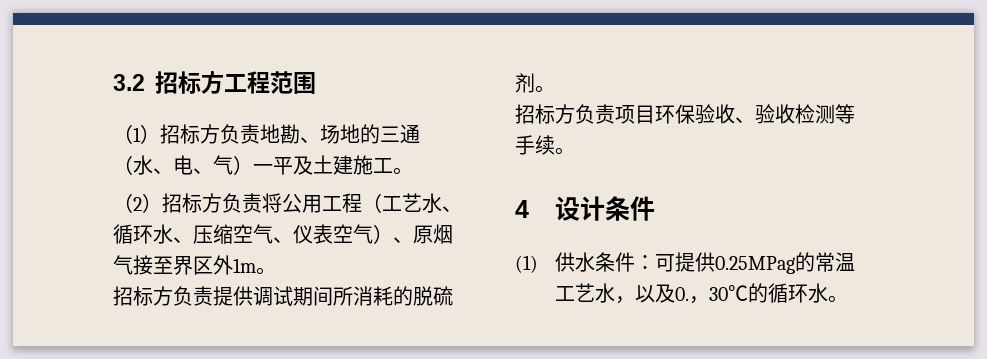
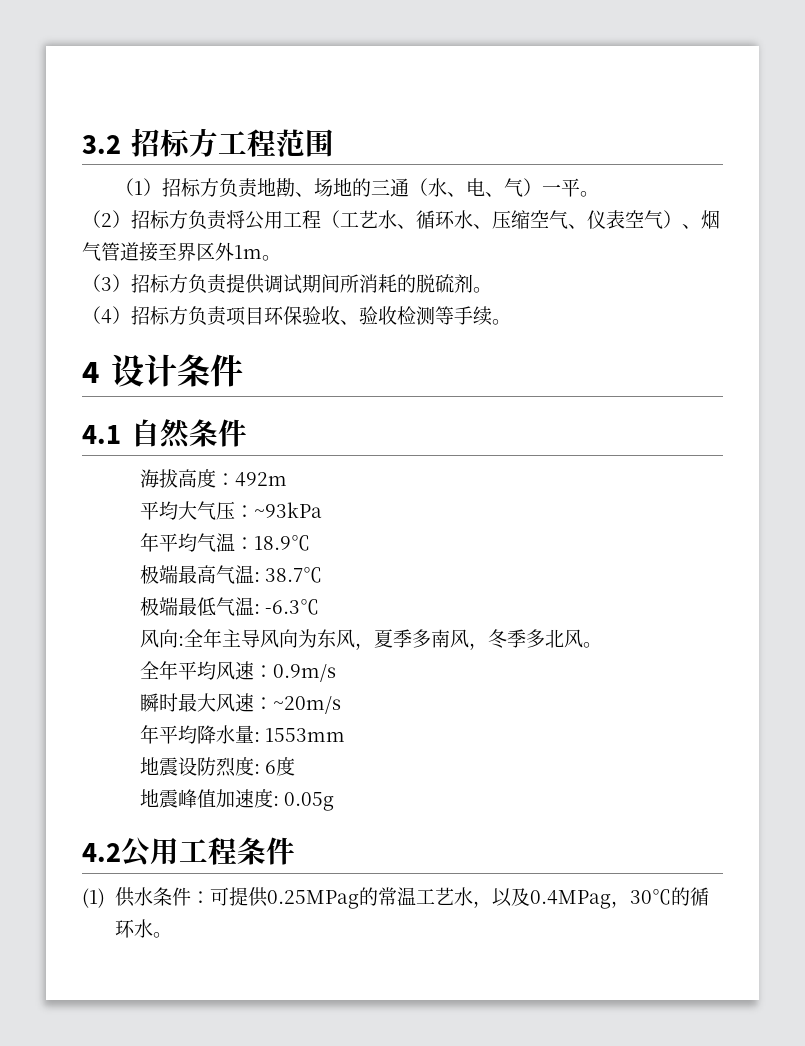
[293,155,393,175] 及土建施工 -> (581, 187) none
[413,224,453,244] [113,255,133,275] 原烟气 -> [701,210,720,229] [82,242,139,261] 烟气管道
(276, 271) none -> [82,274,131,292] （3）
(555, 89) none -> [82,306,131,324] （4）
(655, 208) none -> [82,419,247,449] [140,469,288,488] [140,501,323,520] [140,533,311,552] [140,565,323,584] [140,597,320,616] [140,629,603,650] [140,661,337,682] [140,693,342,714] [140,725,346,744] [140,757,296,777] [140,789,335,811] [82,837,295,867] // 4.1自然条件 // 海拔高度：492m // 平均大气压：~93kPa // 年平均气温：18.9℃ // 极端最高气温: 38.7℃ // 极端最低气温: -6.3℃ // 风向:全年主导风向为东风，夏季多南风，冬季多北风。 // 全年平均风速：0.9m/s // 瞬时最大风速：~20m/s // 年平均降水量: 1553mm // 地震设防烈度: 6度 // 地震峰值加速度: 0.05g // 4.2公用工程条件
[674,287,689,301] 0. -> [529,890,611,909] 0.4MPag

